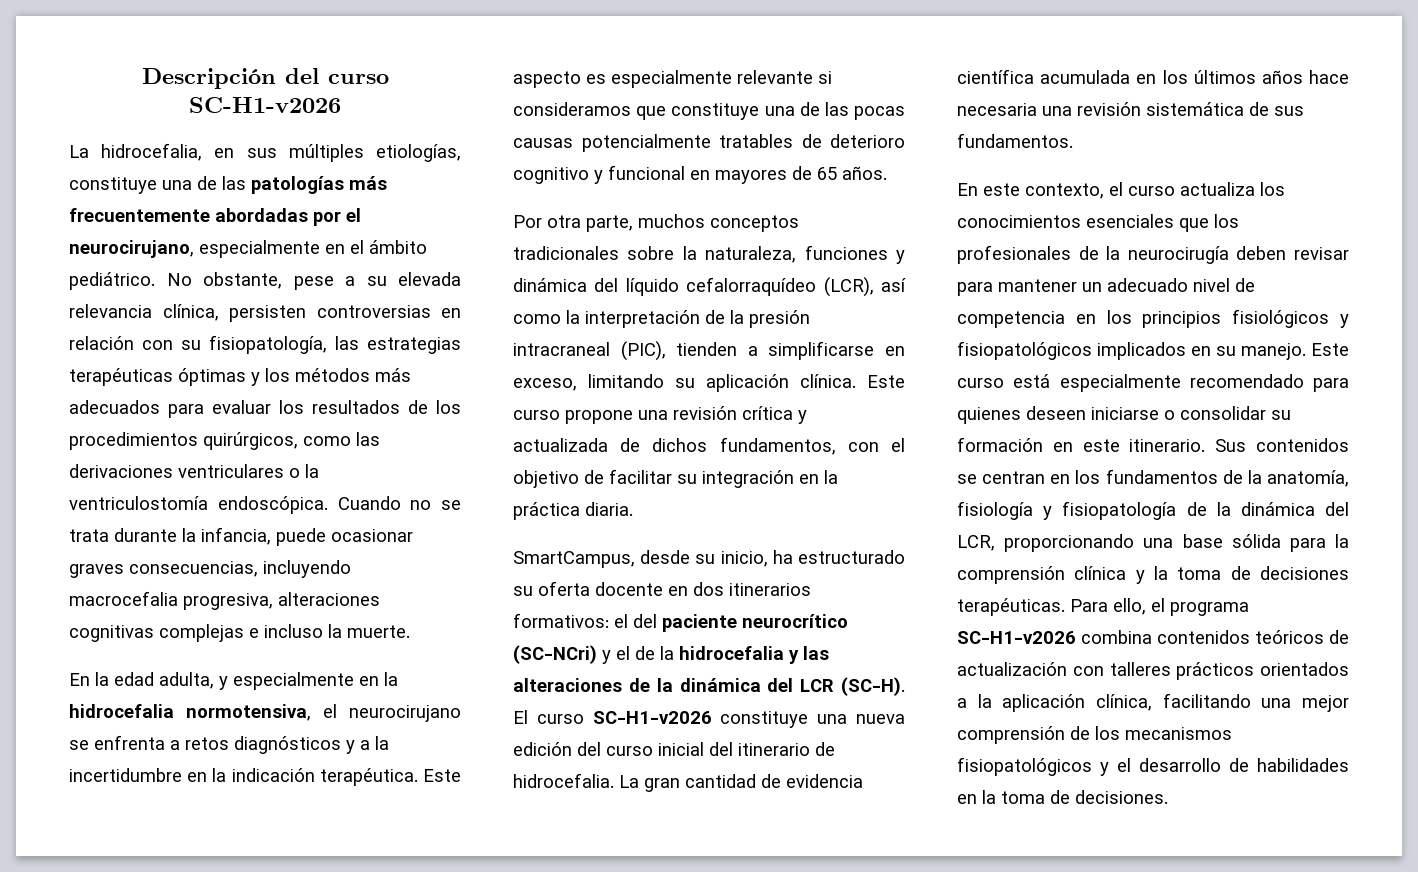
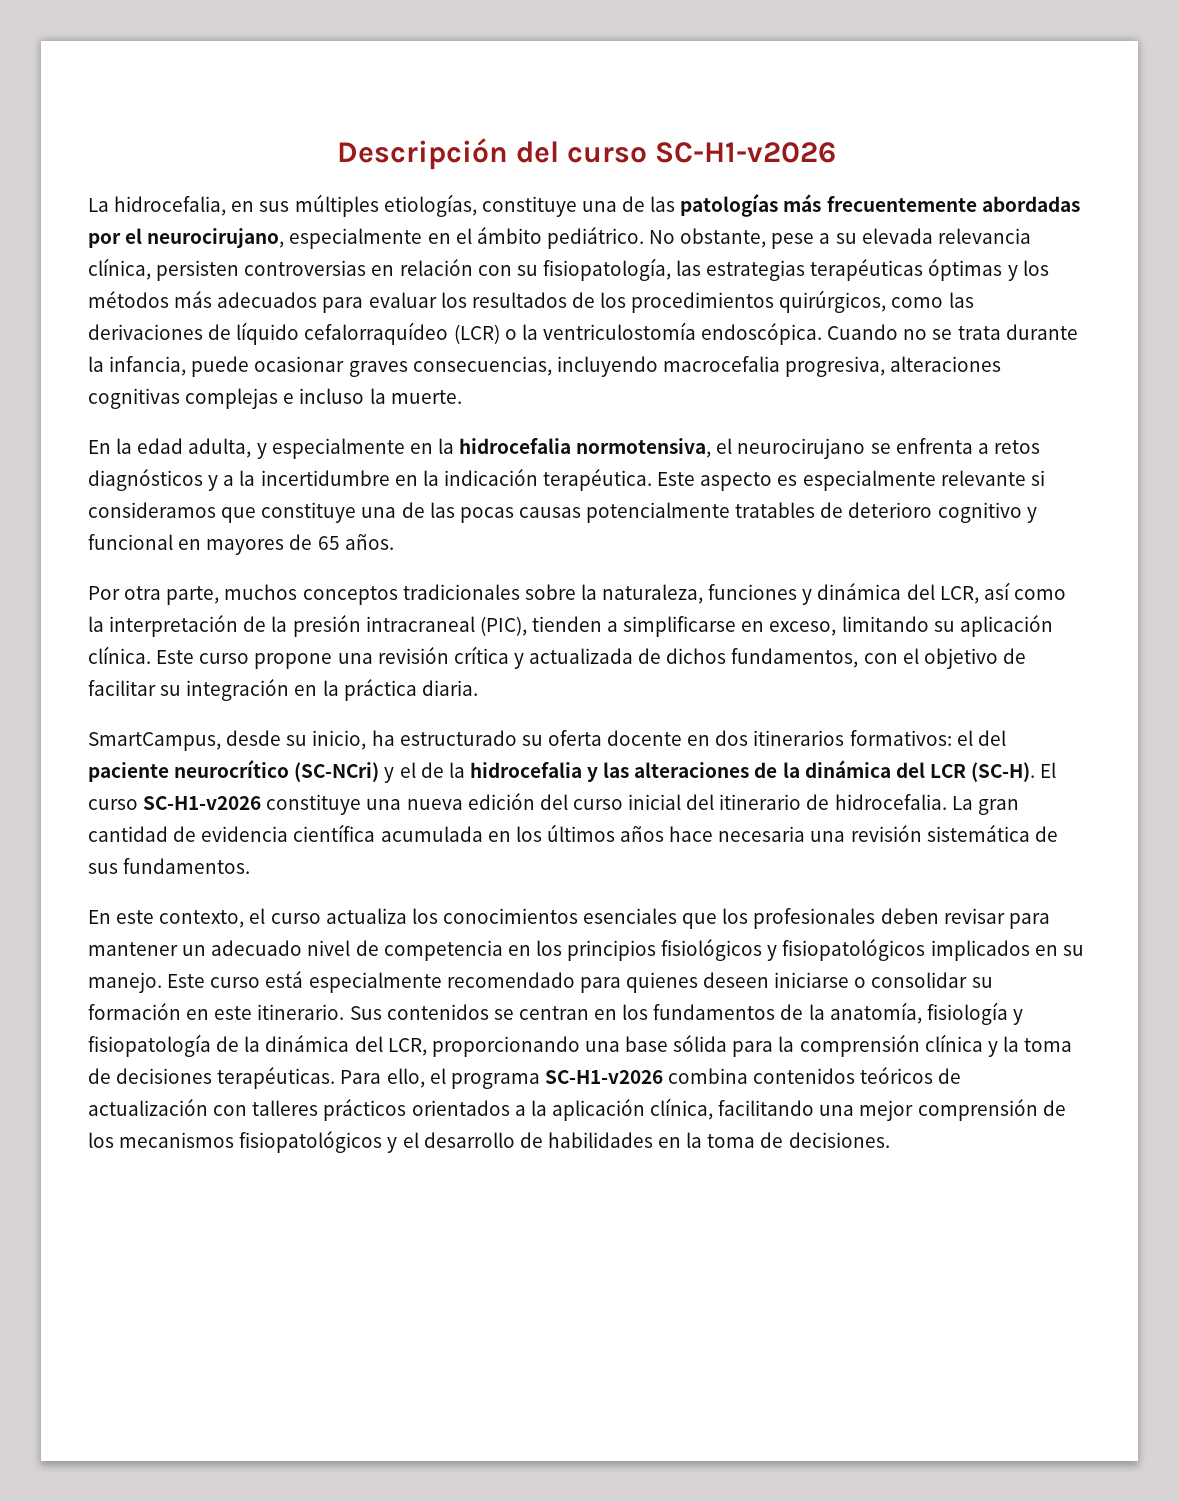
[178,464,284,478] ventriculares -> [208,322,500,345] de líquido cefalorraquídeo (LCR)
[625,277,874,297] líquido cefalorraquídeo (LCR), -> [939,586,979,604] LCR,
[1078,246,1229,264] de la neurocirugía -> (876, 918) none

